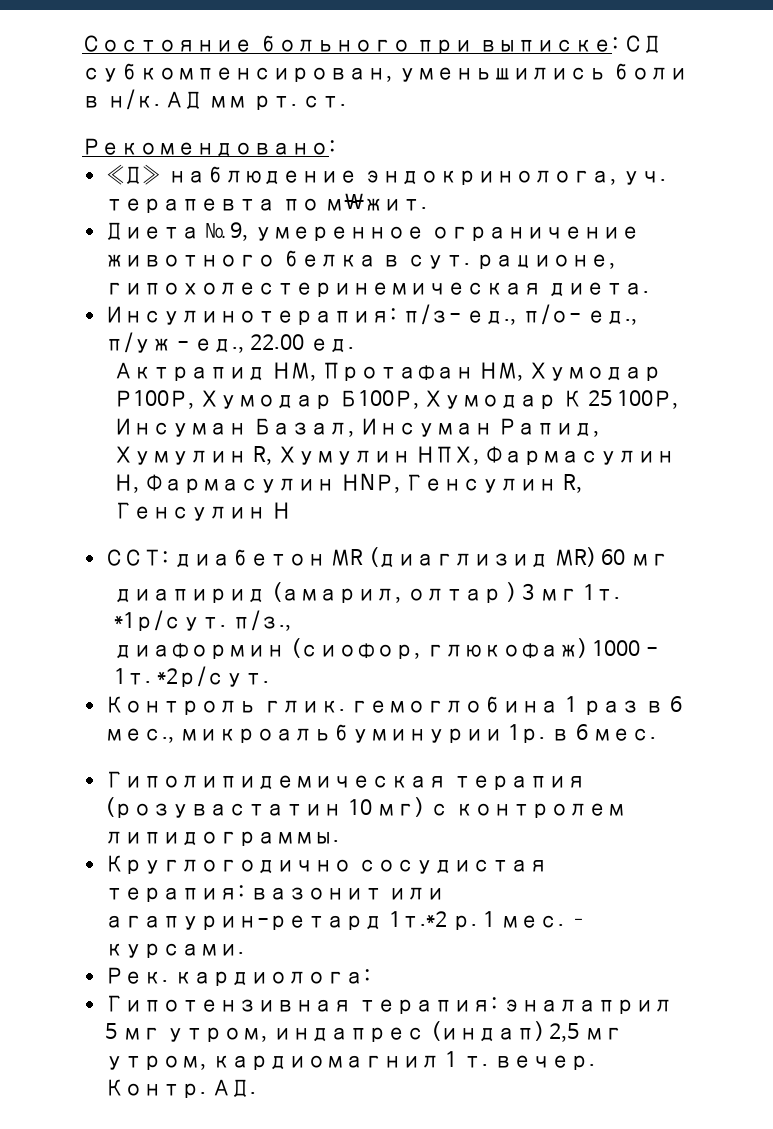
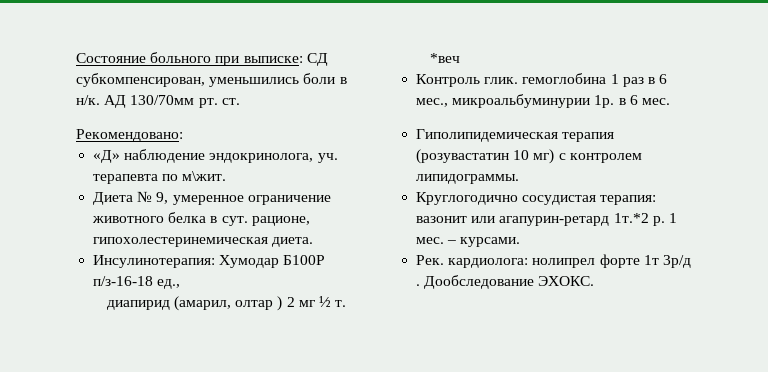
[209,96,248,108] мм -> [130,95,195,105] 130/70мм
[401,304,637,325] [105,332,354,353] [114,362,662,381] [114,390,679,409] [114,418,600,437] [114,446,675,465] [114,473,582,493] [114,502,291,521] [105,547,670,568] [114,582,621,603] [114,610,291,631] [114,638,658,659] [114,666,269,687] п/з- ед., п/о- ед., п/уж - ед., 22.00 ед. // Актрапид НМ, Протафан НМ, Хумодар Р100Р, Хумодар Б100Р, Хумодар К 25 100Р, Инсуман Базал, Инсуман Рапид, Хумулин R, Хумулин НПХ, Фармасулин Н, Фармасулин НNР, Генсулин R, Генсулин Н // ССТ: диабетон МR (диаглизид МR) 60 мг // диапирид (амарил, олтар ) 3 мг 1т. *1р/сут. п/з., // диаформин (сиофор, глюкофаж) 1000 - 1т. *2р/сут. -> [219,255,326,268] [93,276,181,289] [106,296,347,311] [429,53,460,63] Хумодар Б100Р п/з-16-18 ед., // диапирид (амарил, олтар ) 2 мг ½ т. *веч
[105,995,674,1014] [105,1021,624,1042] [105,1051,595,1070] [105,1079,256,1098] // Гипотензивная терапия: эналаприл 5 мг утром, индапрес (индап) 2,5 мг утром, кардиомагнил 1 т. вечер. Контр. АД. -> [532,254,691,268] [416,275,595,289] нолипрел форте 1т 3р/д . Дообследование ЭХОКС.

